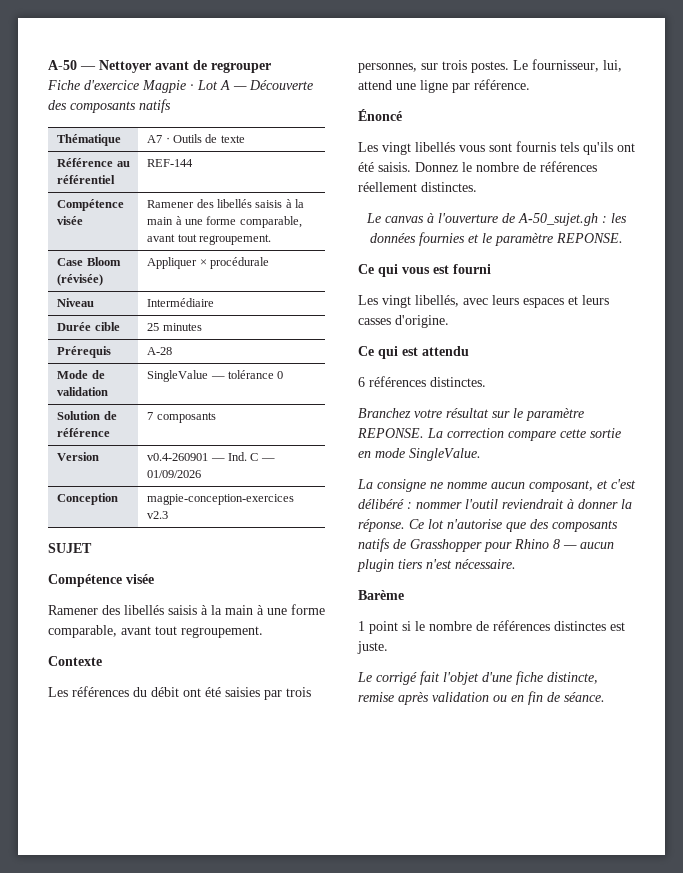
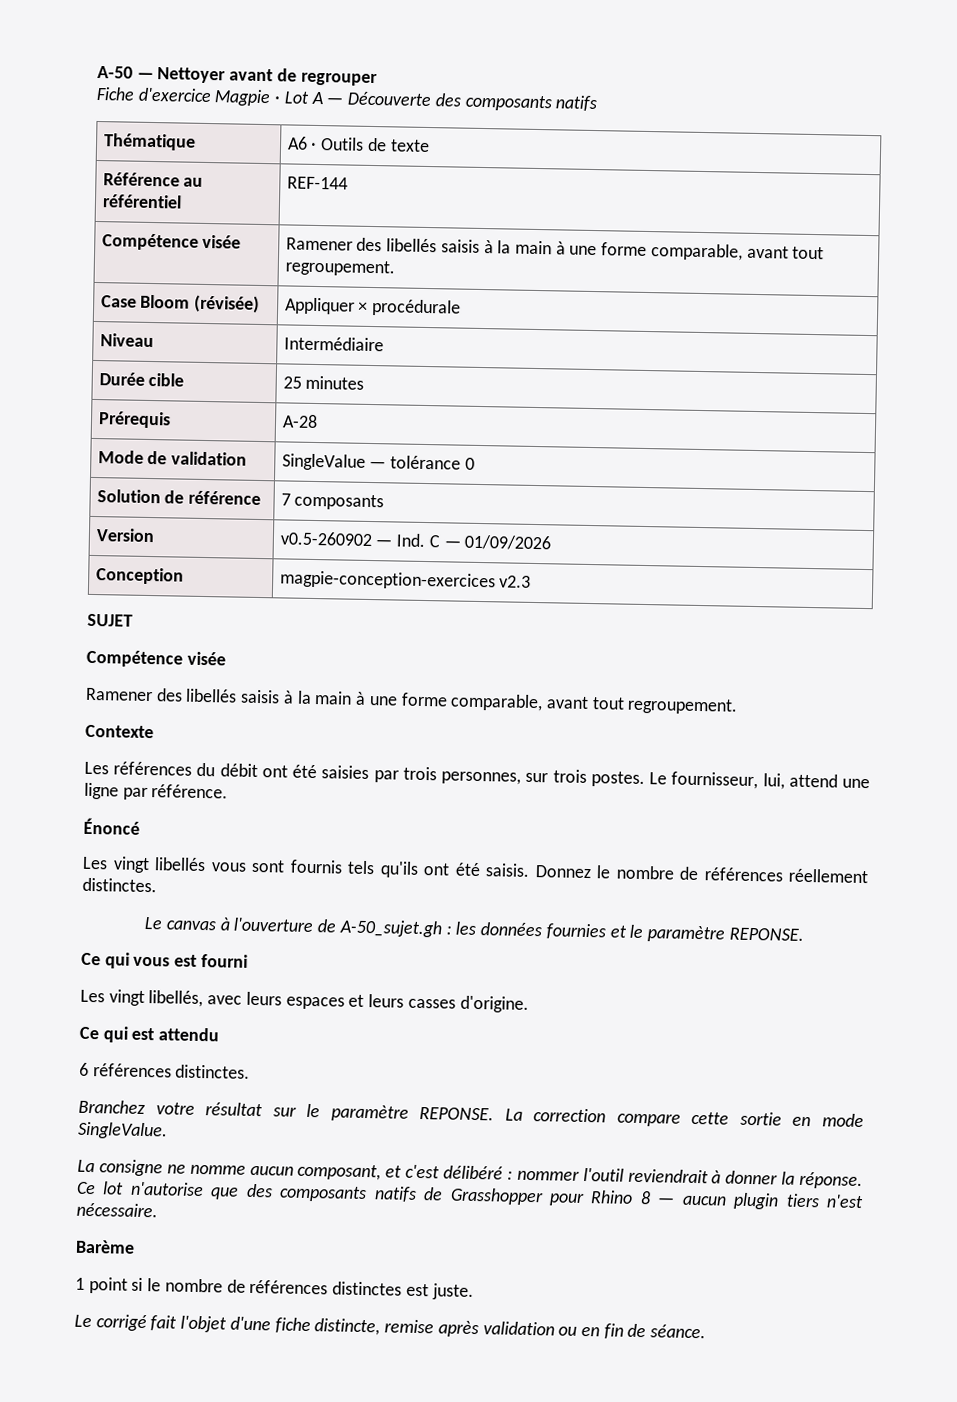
[147,135,163,143] A7 -> [286,136,308,150] A6
[147,453,209,461] v0.4-260901 -> [279,531,373,547] v0.5-260902

